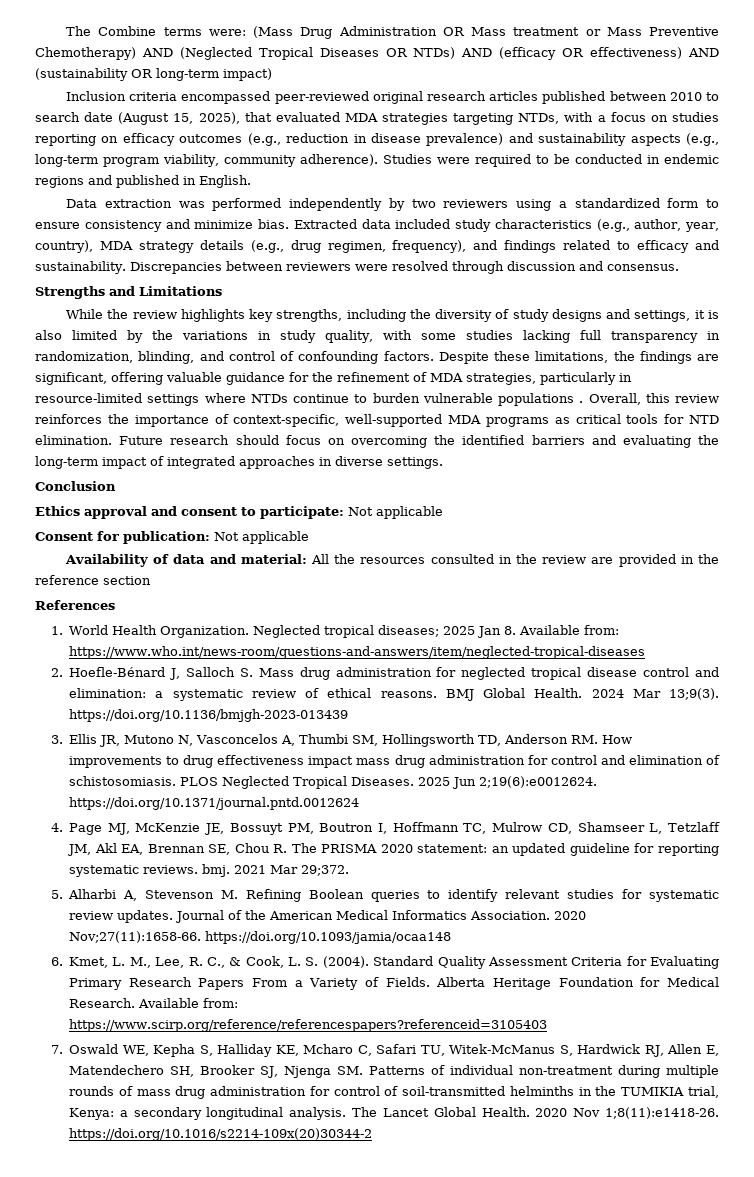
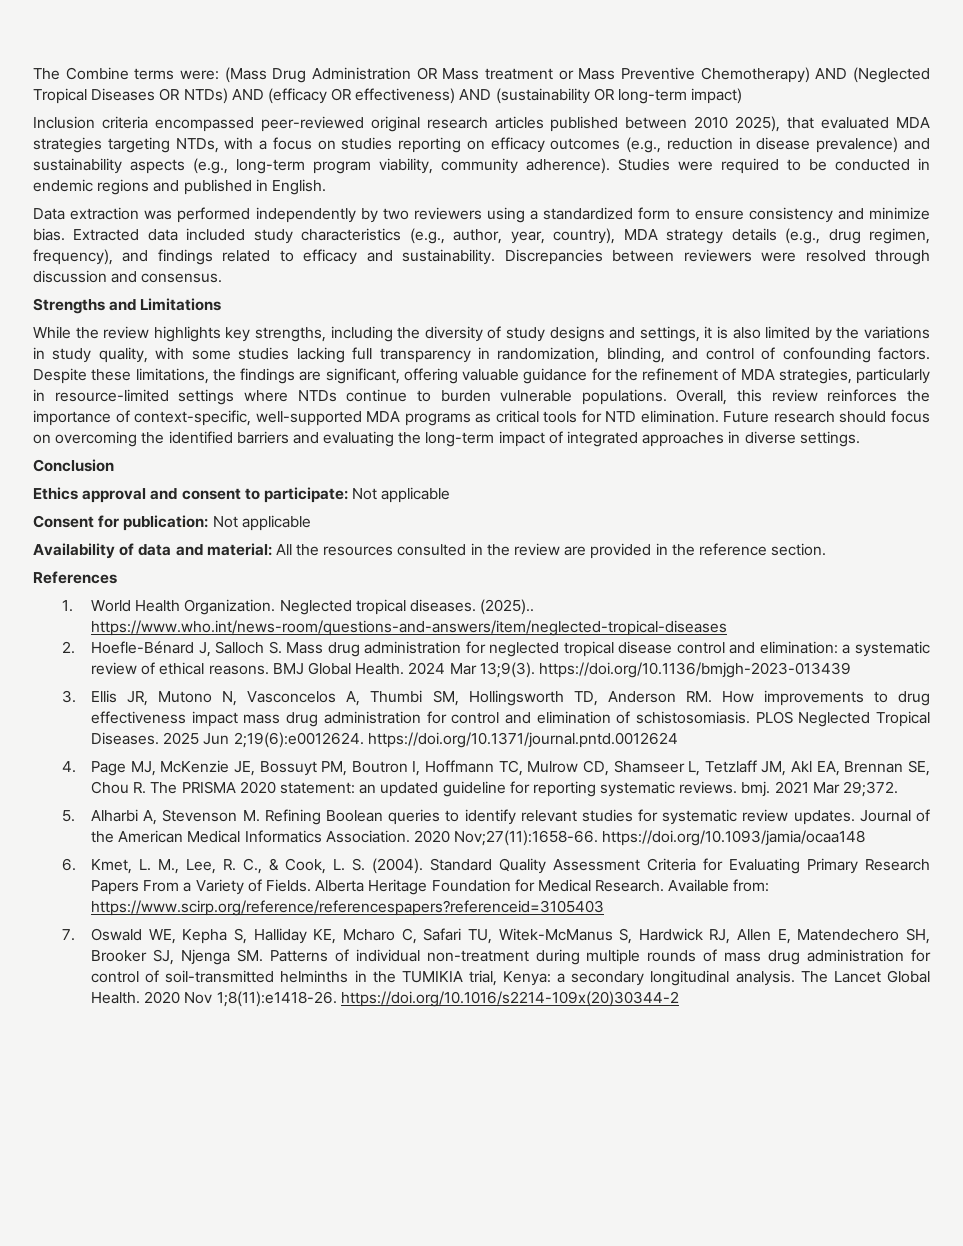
[706,92,720,101] [35,112,194,125] to search date (August 15, -> (729, 122) none
[498,393,584,406] populations . -> [581,389,667,405] populations.
[103,576,151,585] section -> [771,543,827,556] section.
[378,625,620,638] diseases; 2025 Jan 8. Available from: -> [409,599,535,615] diseases. (2025)..

